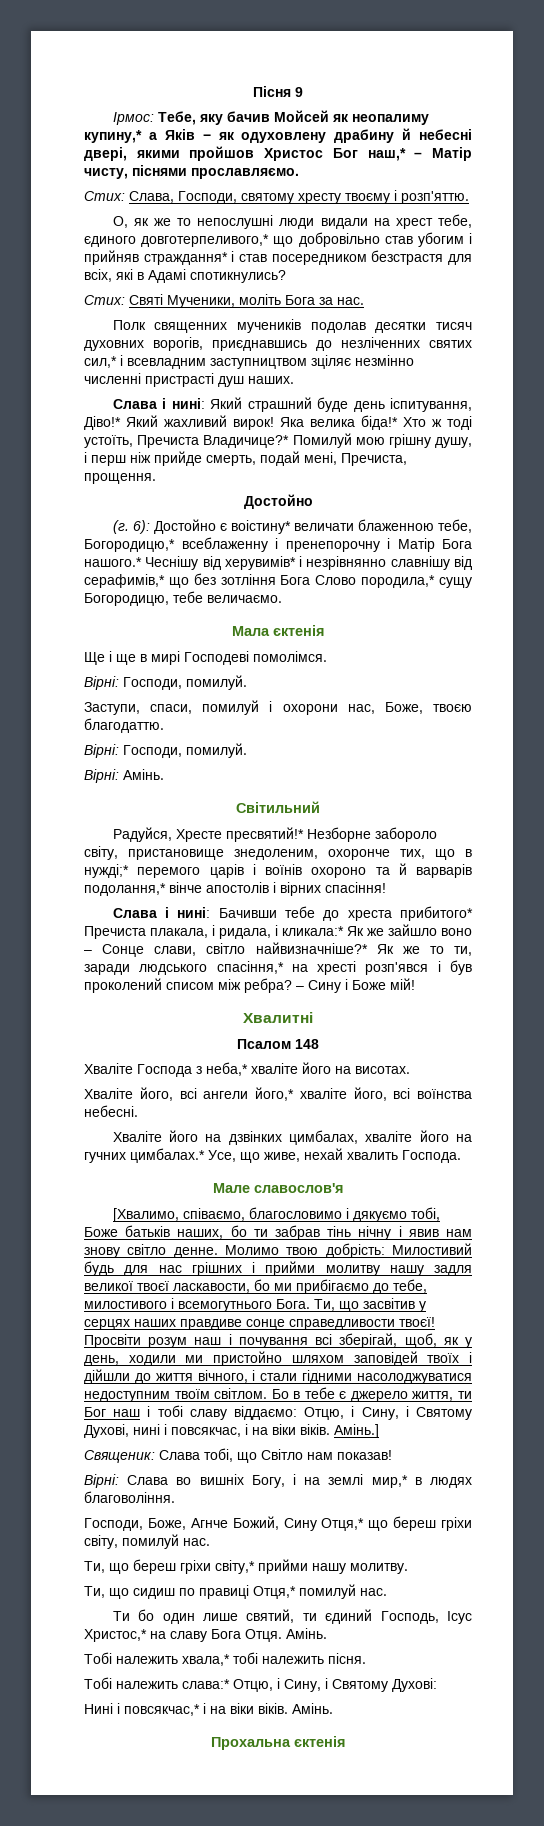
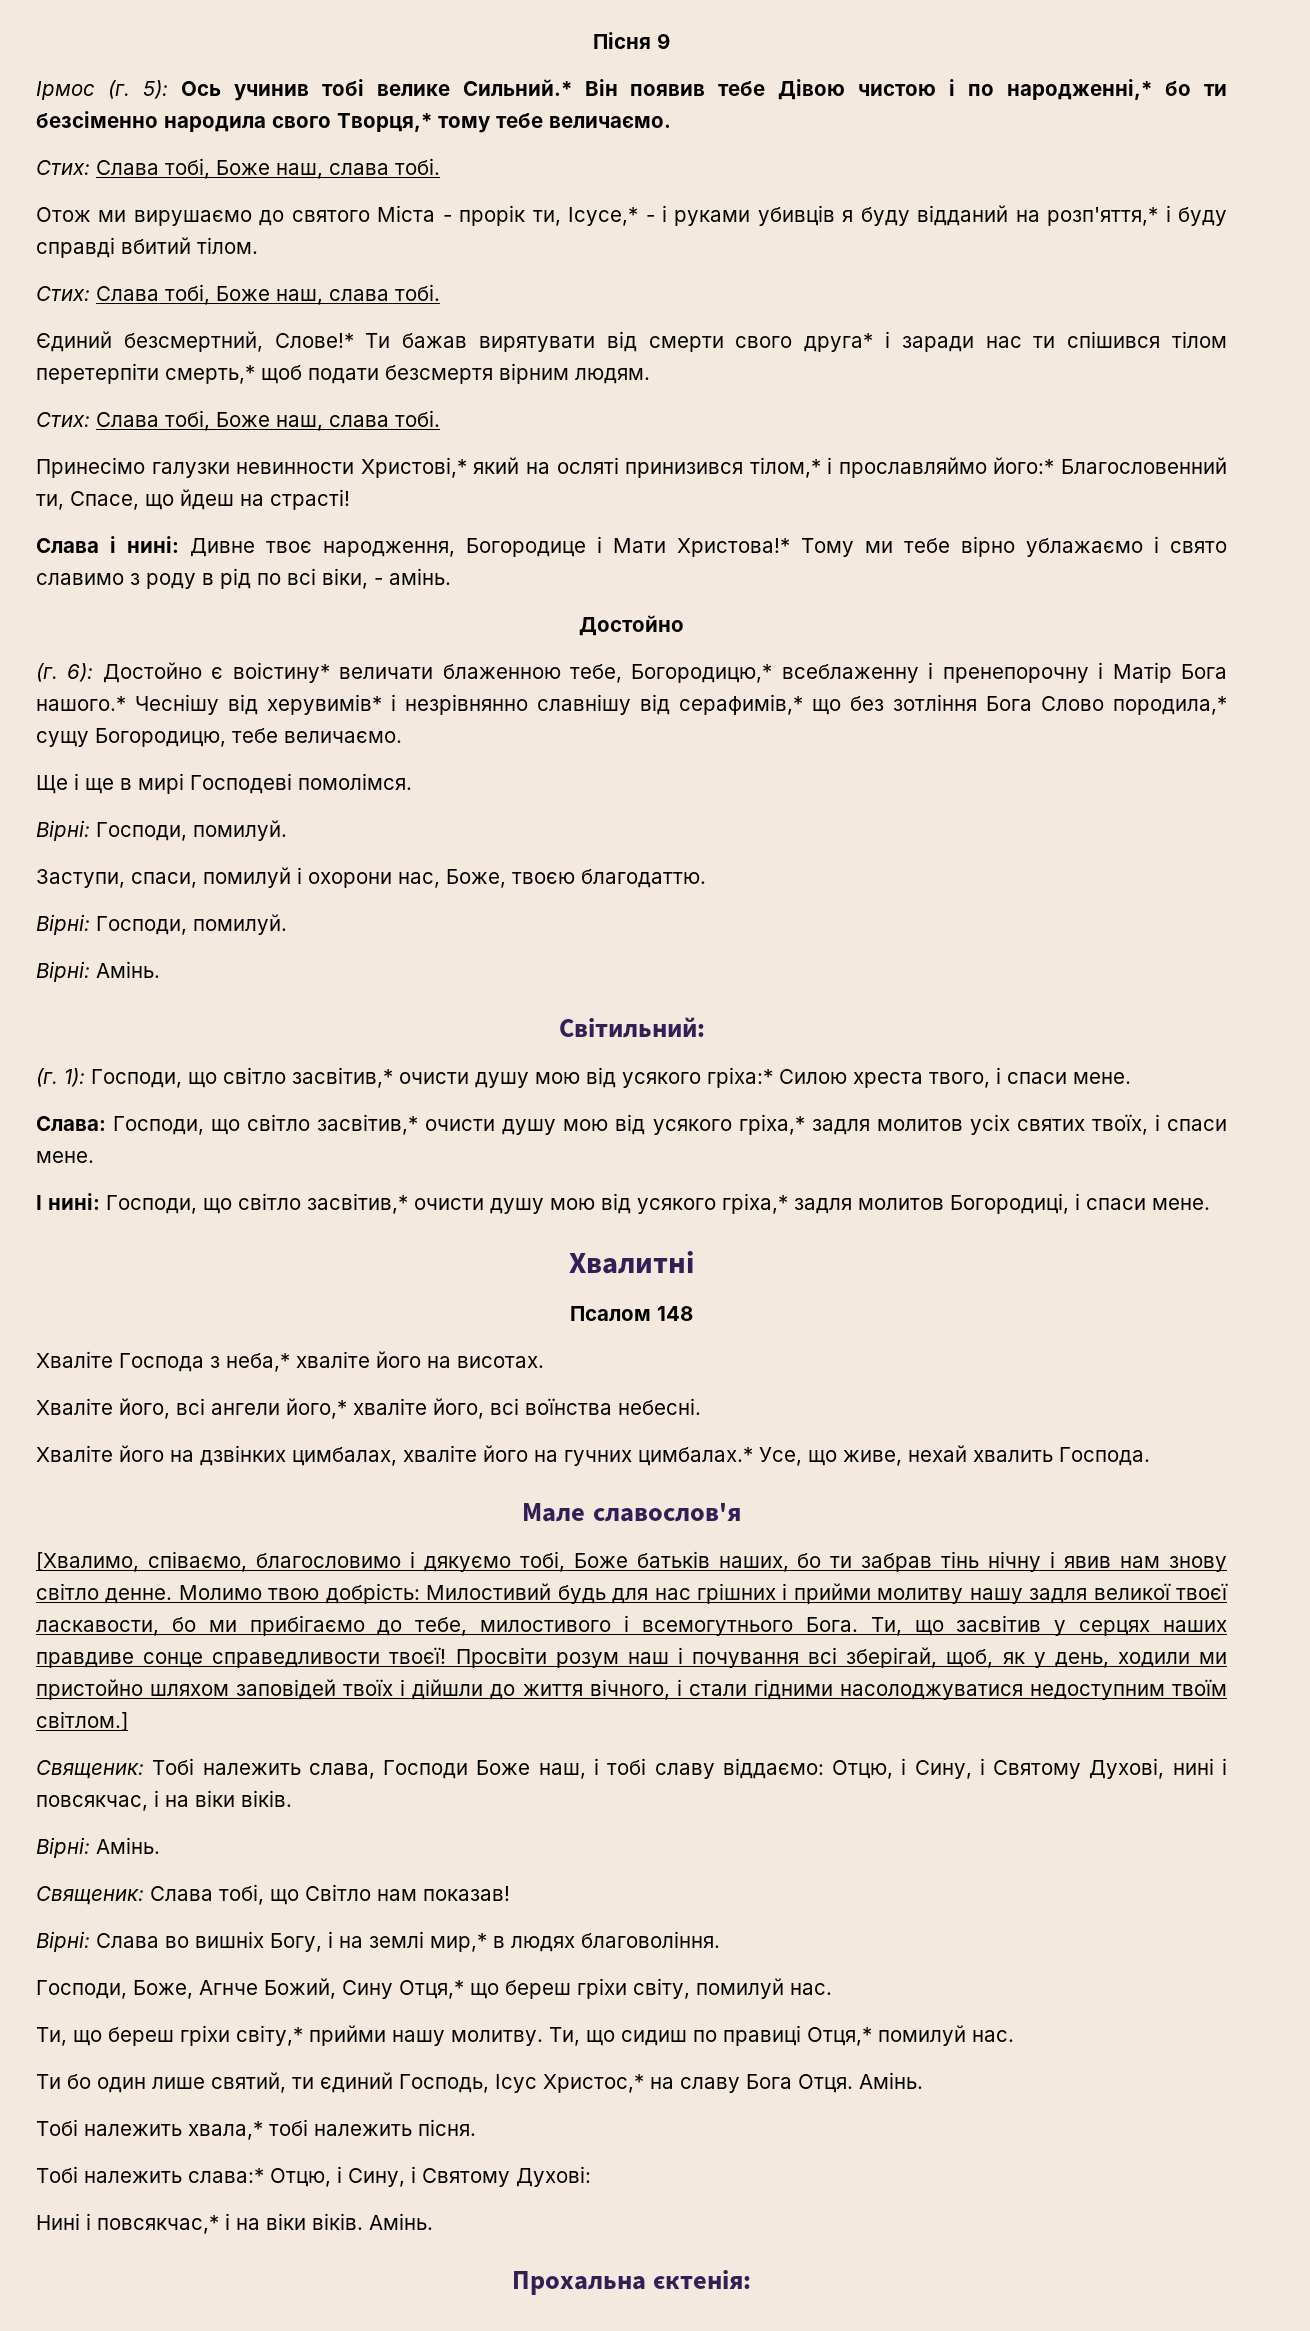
[112,110,429,125] [84,128,472,143] [84,146,473,161] [84,165,299,179] [84,190,469,204] [112,214,472,229] [84,232,473,247] [84,250,472,265] [84,269,286,283] [84,294,364,308] [112,319,472,333] [84,337,472,351] [84,355,414,369] [84,373,294,387] [112,397,472,412] [84,415,472,430] [84,433,473,448] [84,451,407,466] [84,473,156,484] Ірмос: Тебе, яку бачив Мойсей як неопалиму купину,* а Яків − як одуховлену драбину й небесні двері, якими пройшов Христос Бог наш,* – Матір чисту, піснями прославляємо. // Стих: Слава, Господи, святому хресту твоєму і розп'яттю. // О, як же то непослушні люди видали на хрест тебе, єдиного довготерпеливого,* що добровільно став убогим і прийняв страждання* і став посередником безстрастя для всіх, які в Адамі спотикнулись? // Стих: Святі Мученики, моліть Бога за нас. // Полк священних мучеників подолав десятки тисяч духовних ворогів, приєднавшись до незліченних святих сил,* і всевладним заступництвом зціляє незмінно численні пристрасті душ наших. // Слава і нині: Який страшний буде день іспитування, Діво!* Який жахливий вирок! Яка велика біда!* Хто ж тоді устоїть, Пречиста Владичице?* Помилуй мою грішну душу, і перш ніж прийде смерть, подай мені, Пречиста, прощення. -> [36,79,1228,101] [36,111,671,133] [36,158,440,179] [36,205,1228,226] [36,237,258,258] [36,284,440,305] [36,331,1227,352] [36,363,650,384] [36,410,440,431] [36,457,1227,478] [36,489,350,510] [36,536,1227,557] [36,568,451,589] Ірмос (г. 5): Ось учинив тобі велике Сильний.* Він появив тебе Дівою чистою і по народженні,* бо ти безсіменно народила свого Творця,* тому тебе величаємо. // Стих: Слава тобі, Боже наш, слава тобі. // Отож ми вирушаємо до святого Міста - прорік ти, Ісусе,* - і руками убивців я буду відданий на розп'яття,* і буду справді вбитий тілом. // Стих: Слава тобі, Боже наш, слава тобі. // Єдиний безсмертний, Слове!* Ти бажав вирятувати від смерти свого друга* і заради нас ти спішився тілом перетерпіти смерть,* щоб подати безсмертя вірним людям. // Стих: Слава тобі, Боже наш, слава тобі. // Принесімо галузки невинности Христові,* який на осляті принизився тілом,* і прославляймо його:* Благословенний ти, Спасе, що йдеш на страсті! // Слава і нині: Дивне твоє народження, Богородице і Мати Христова!* Тому ми тебе вірно ублажаємо і свято славимо з роду в рід по всі віки, - амінь.
[232,625,324,636] // Мала єктенія -> (402, 737) none
[236,801,320,813] [112,827,437,842] [84,846,472,860] [84,863,472,878] [84,882,386,896] [112,906,473,921] [84,924,472,939] [84,942,472,957] [84,960,472,975] [84,978,415,993] Світильний // Радуйся, Хресте пресвятий!* Незборне забороло світу, пристановище знедоленим, охоронче тих, що в нужді;* перемого царів і воїнів охороно та й варварів подолання,* вінче апостолів і вірних спасіння! // Слава і нині: Бачивши тебе до хреста прибитого* Пречиста плакала, і ридала, і кликала:* Як же зайшло воно – Сонце слави, світло найвизначніше?* Як же то ти, заради людського спасіння,* на хресті розп'явся і був проколений списом між ребра? – Сину і Боже мій! -> [558,1017,705,1038] [36,1067,1131,1088] [36,1114,1227,1135] [36,1151,94,1163] [36,1193,1210,1214] Світильний: // (г. 1): Господи, що світло засвітив,* очисти душу мою від усякого гріха:* Силою хреста твого, і спаси мене. // Слава: Господи, що світло засвітив,* очисти душу мою від усякого гріха,* задля молитов усіх святих твоїх, і спаси мене. // І нині: Господи, що світло засвітив,* очисти душу мою від усякого гріха,* задля молитов Богородиці, і спаси мене.
[214,1387,472,1402] [84,1407,141,1417] світлом. Бо в тебе є джерело життя, ти Бог наш -> [36,1711,128,1731] [36,1758,586,1779] світлом.] // Священик: Тобі належить слава, Господи Боже наш,
[334,1424,379,1438] Амінь.] -> [36,1837,160,1858] // Вірні: Амінь.
(408, 1568) // -> (543, 2038) none
[294,1736,345,1747] єктенія -> [653,2270,752,2289] єктенія:

